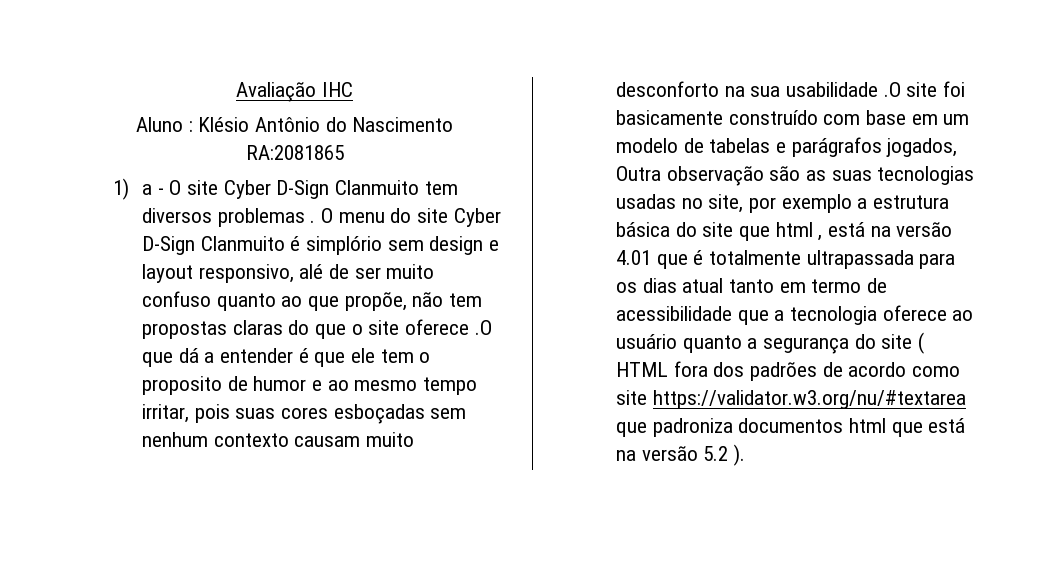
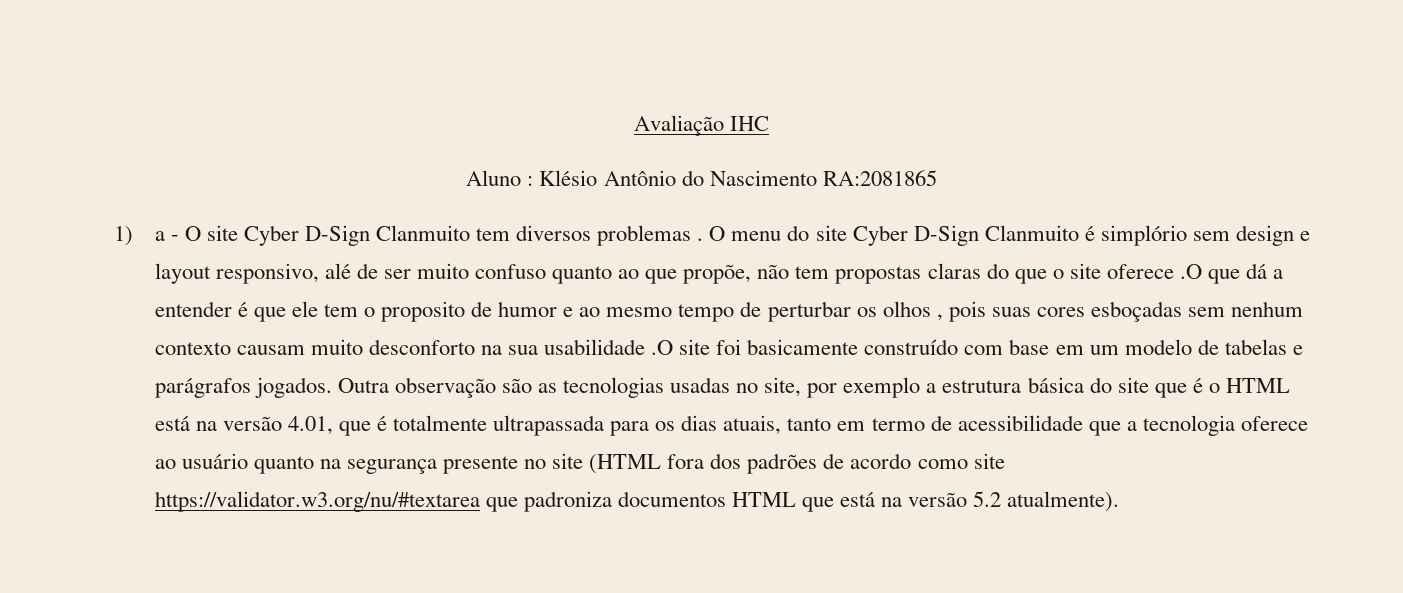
[141,404,189,423] irritar, -> [740,301,943,322] de perturbar os olhos ,
[886,138,958,157] jogados, -> [254,377,332,398] jogados.
[831,170,872,181] suas -> (557, 388) none
[775,222,953,241] [615,250,651,265] html , está na versão 4.01 -> [1192,378,1291,393] [154,416,333,435] é o HTML está na versão 4.01,
[682,278,724,293] atual -> [723,415,782,435] atuais,
[747,332,924,354] [615,362,668,377] a segurança do site ( HTML -> [319,453,662,474] na segurança presente no site (HTML
[848,418,886,433] html -> [731,492,796,507] HTML
[733,444,745,466] ). -> [1007,491,1120,512] atualmente).

